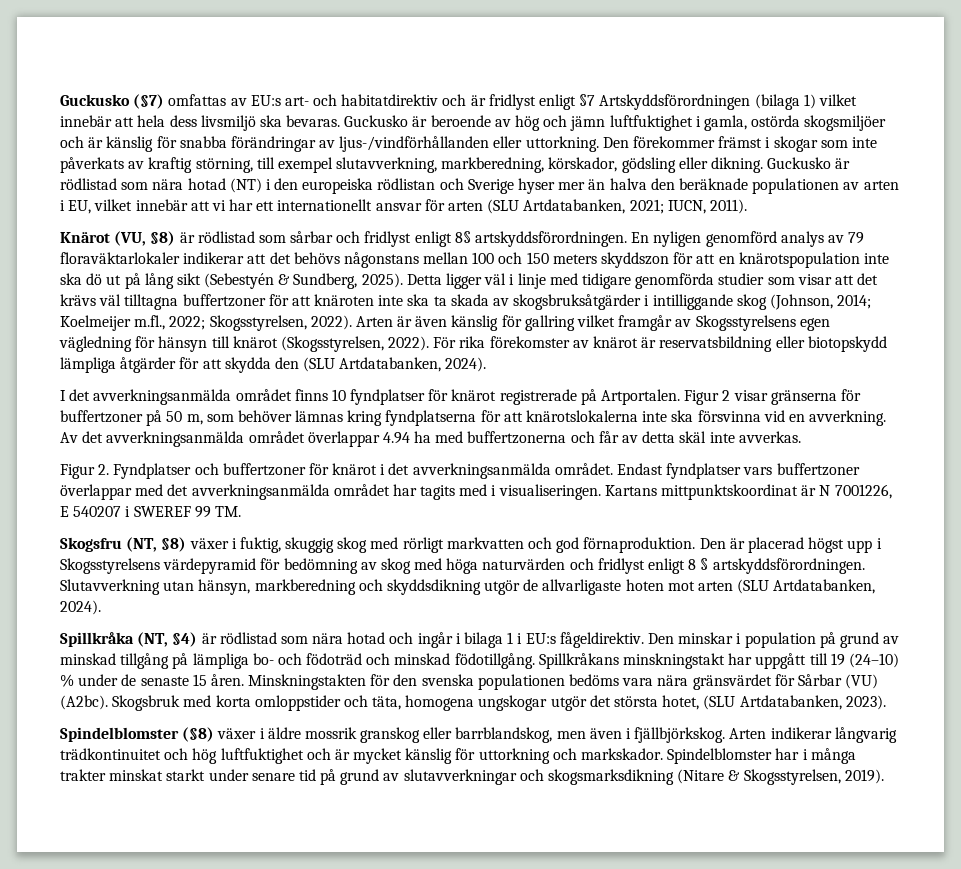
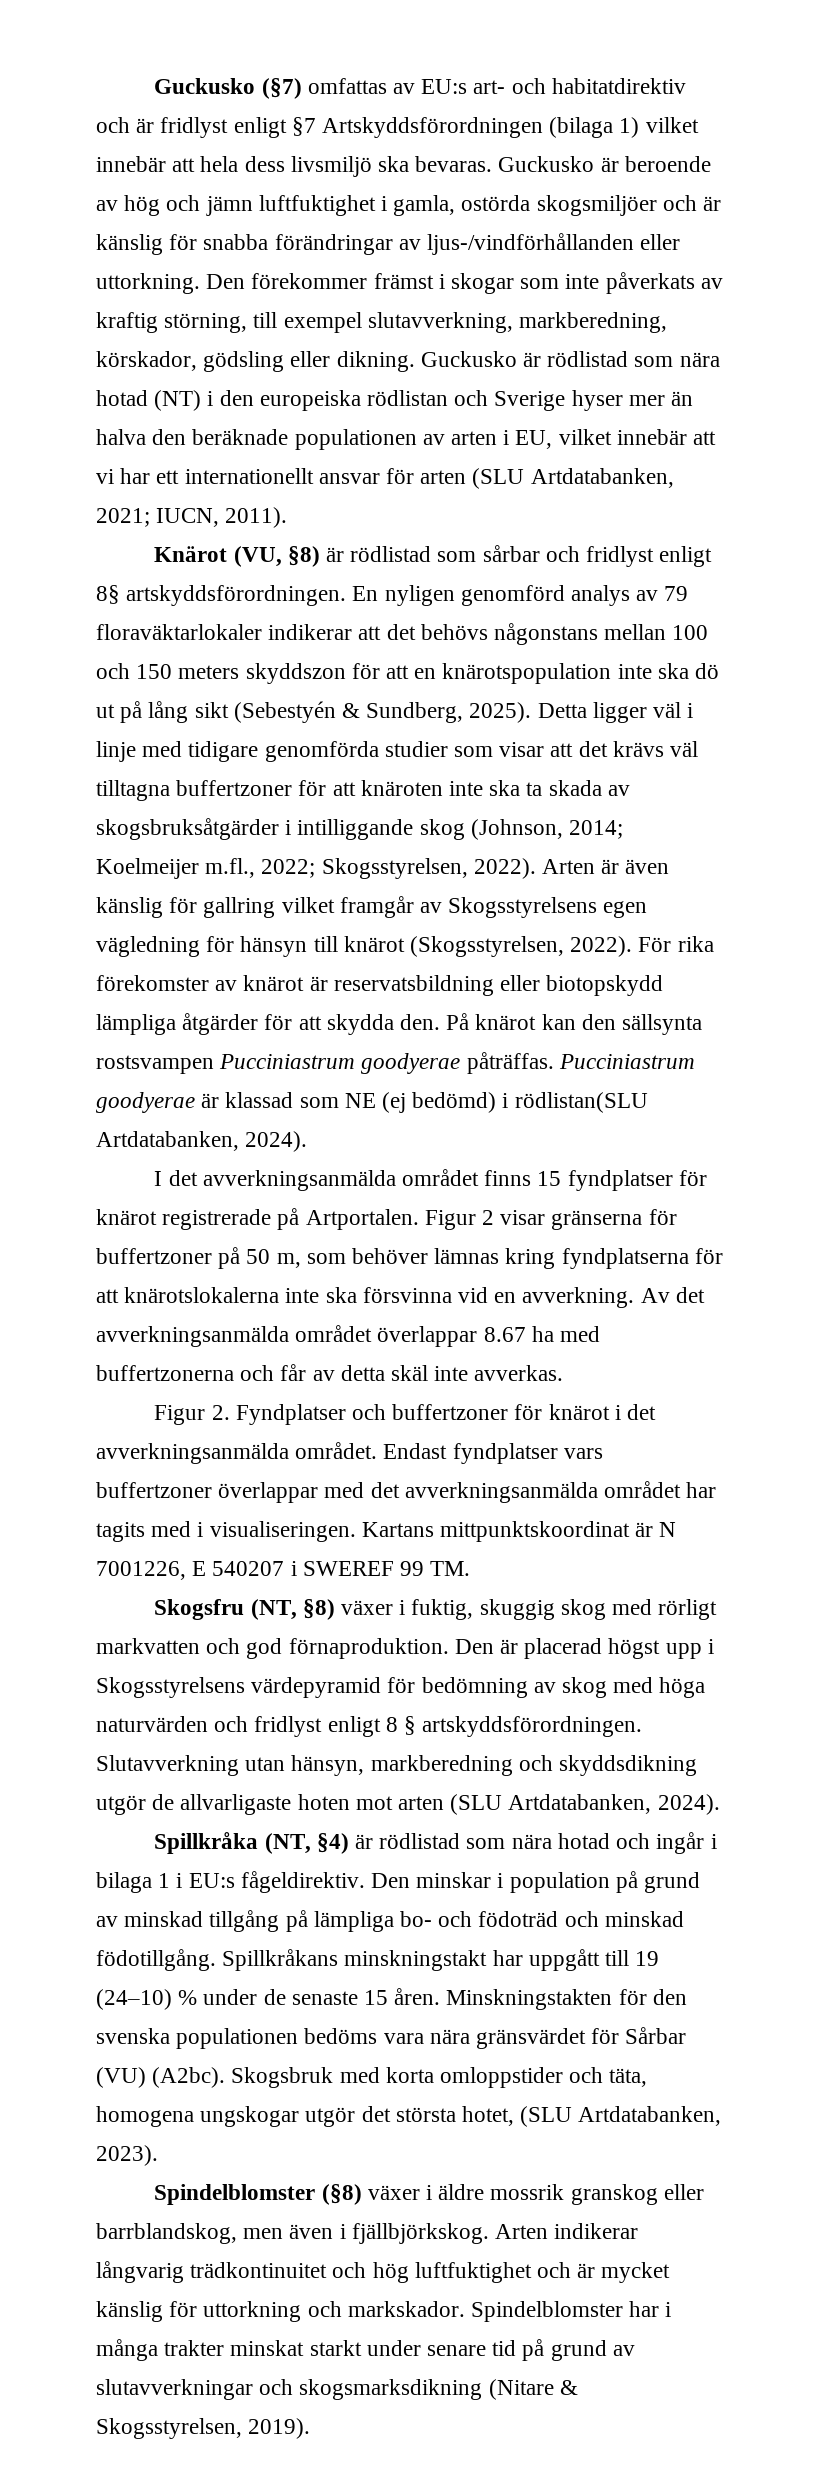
[274,357,336,372] den (SLU -> [400,1013,703,1035] [96,1052,695,1074] [96,1092,648,1113] den. På knärot kan den sällsynta rostsvampen Pucciniastrum goodyerae påträffas. Pucciniastrum goodyerae är klassad som NE (ej bedömd) i rödlistan(SLU
[331,389,346,401] 10 -> [537,1171,562,1186] 15
[382,432,410,444] 4.94 -> [483,1327,526,1342] 8.67

